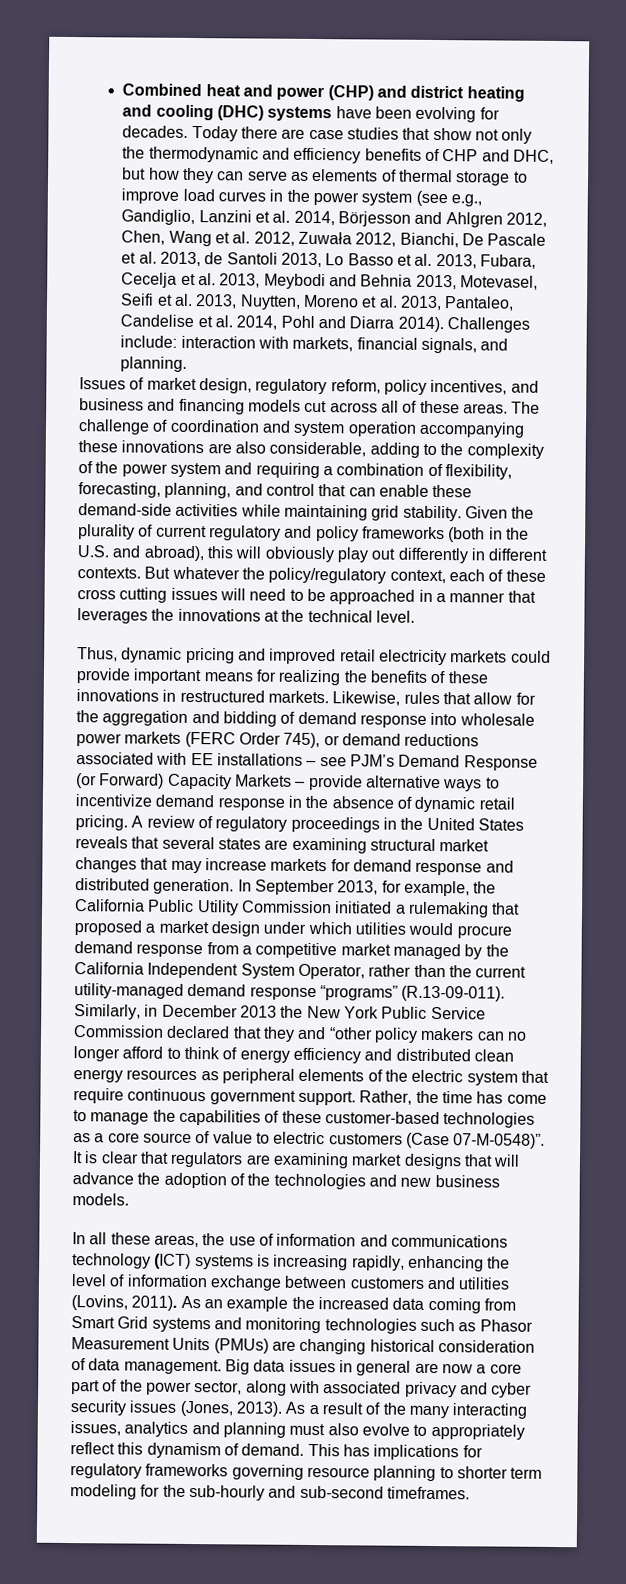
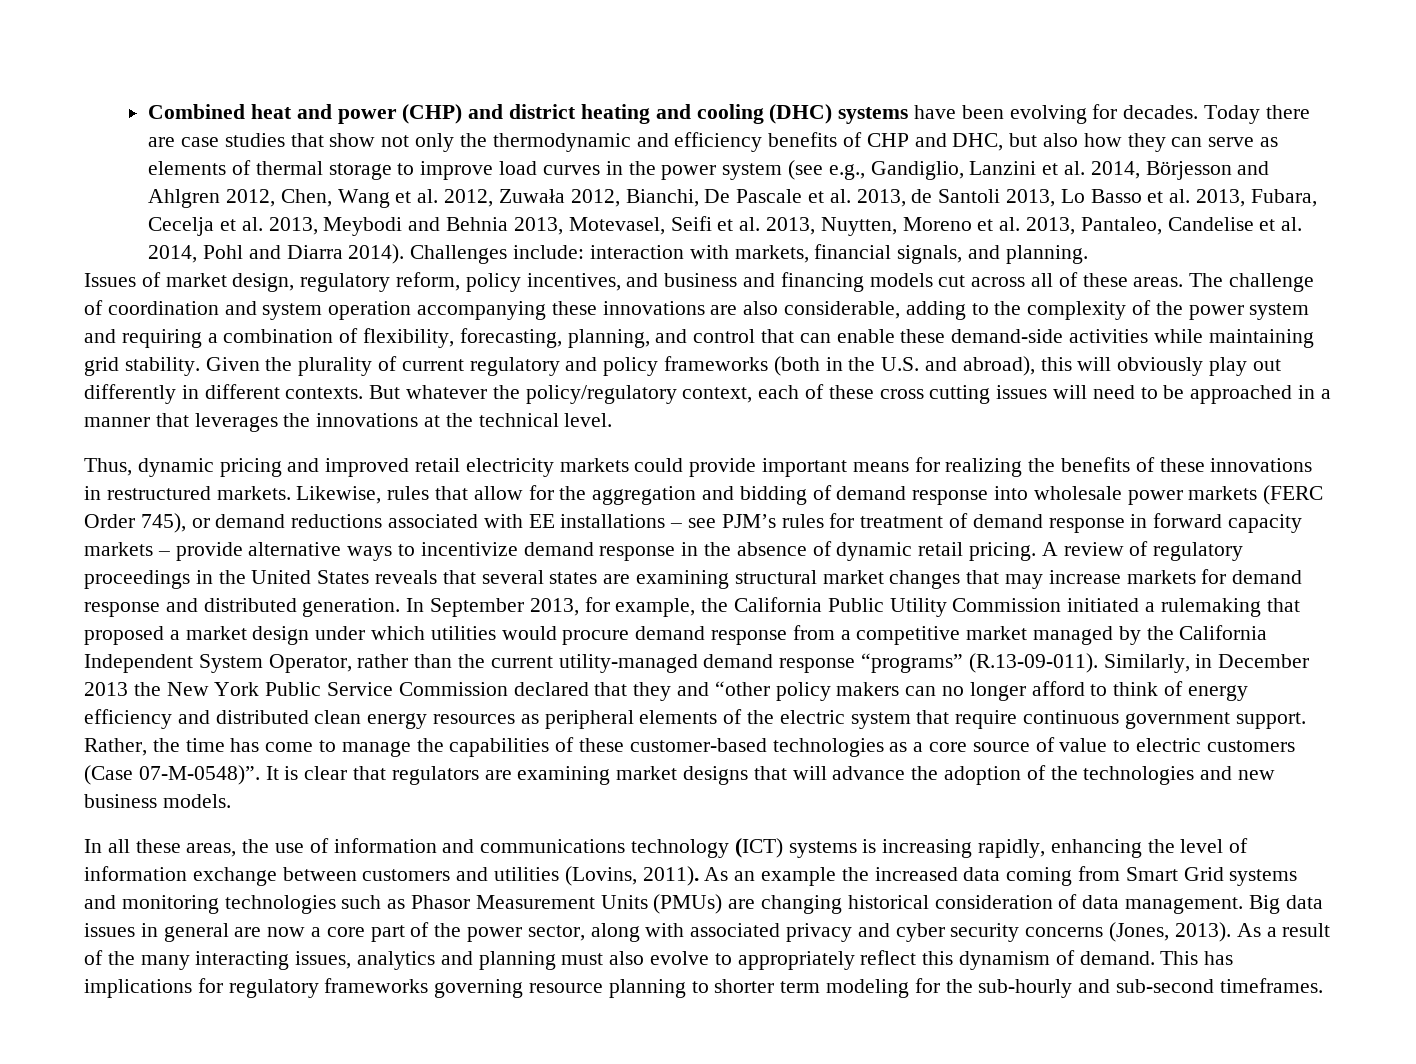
(147, 173) none -> [1042,133,1078,147] also
[398,754,538,771] [76,773,292,790] Demand Response (or Forward) Capacity Markets -> [781,513,1303,533] [84,542,153,556] rules for treatment of demand response in forward capacity markets
[129,1400,178,1413] issues -> [1025,927,1104,937] concerns

